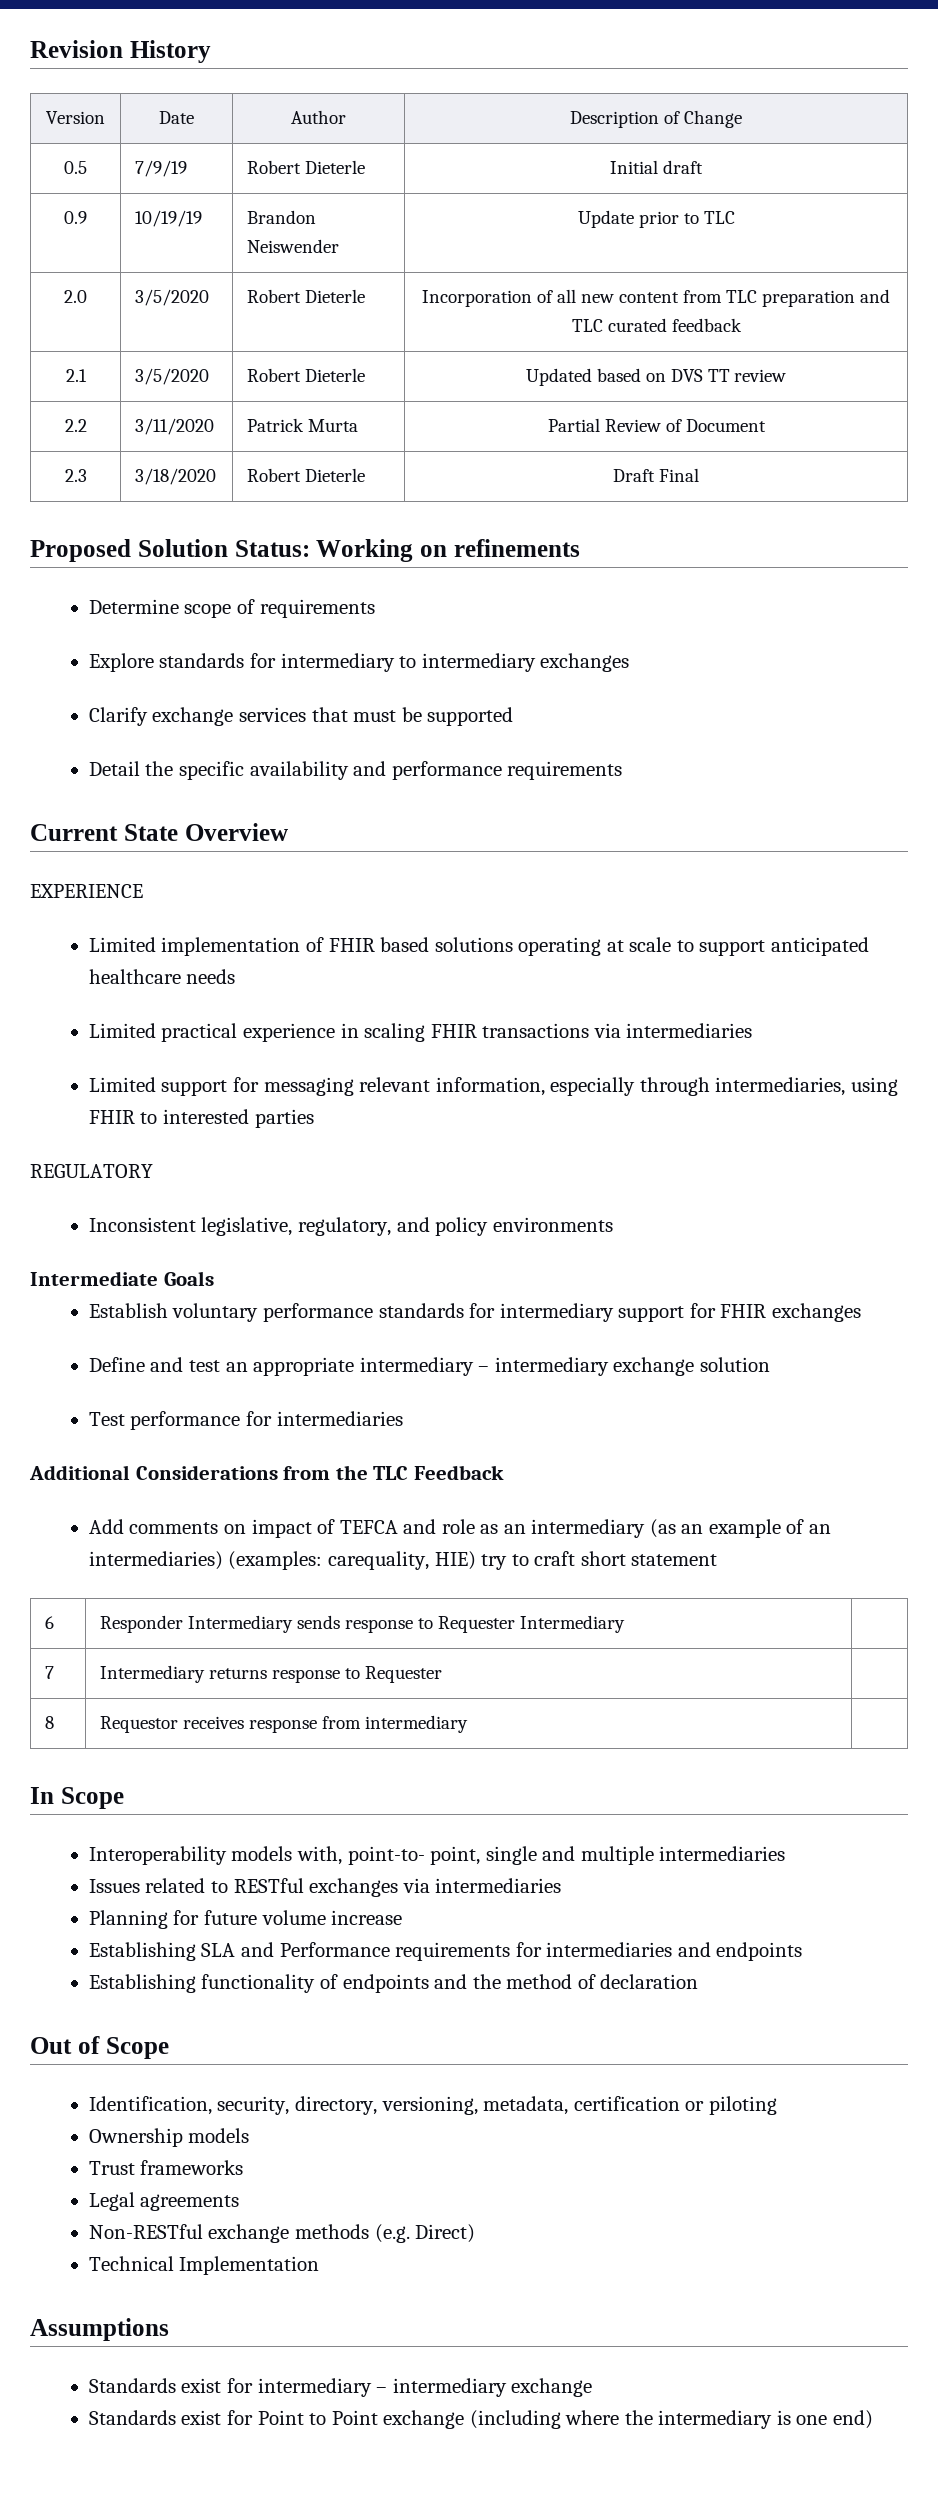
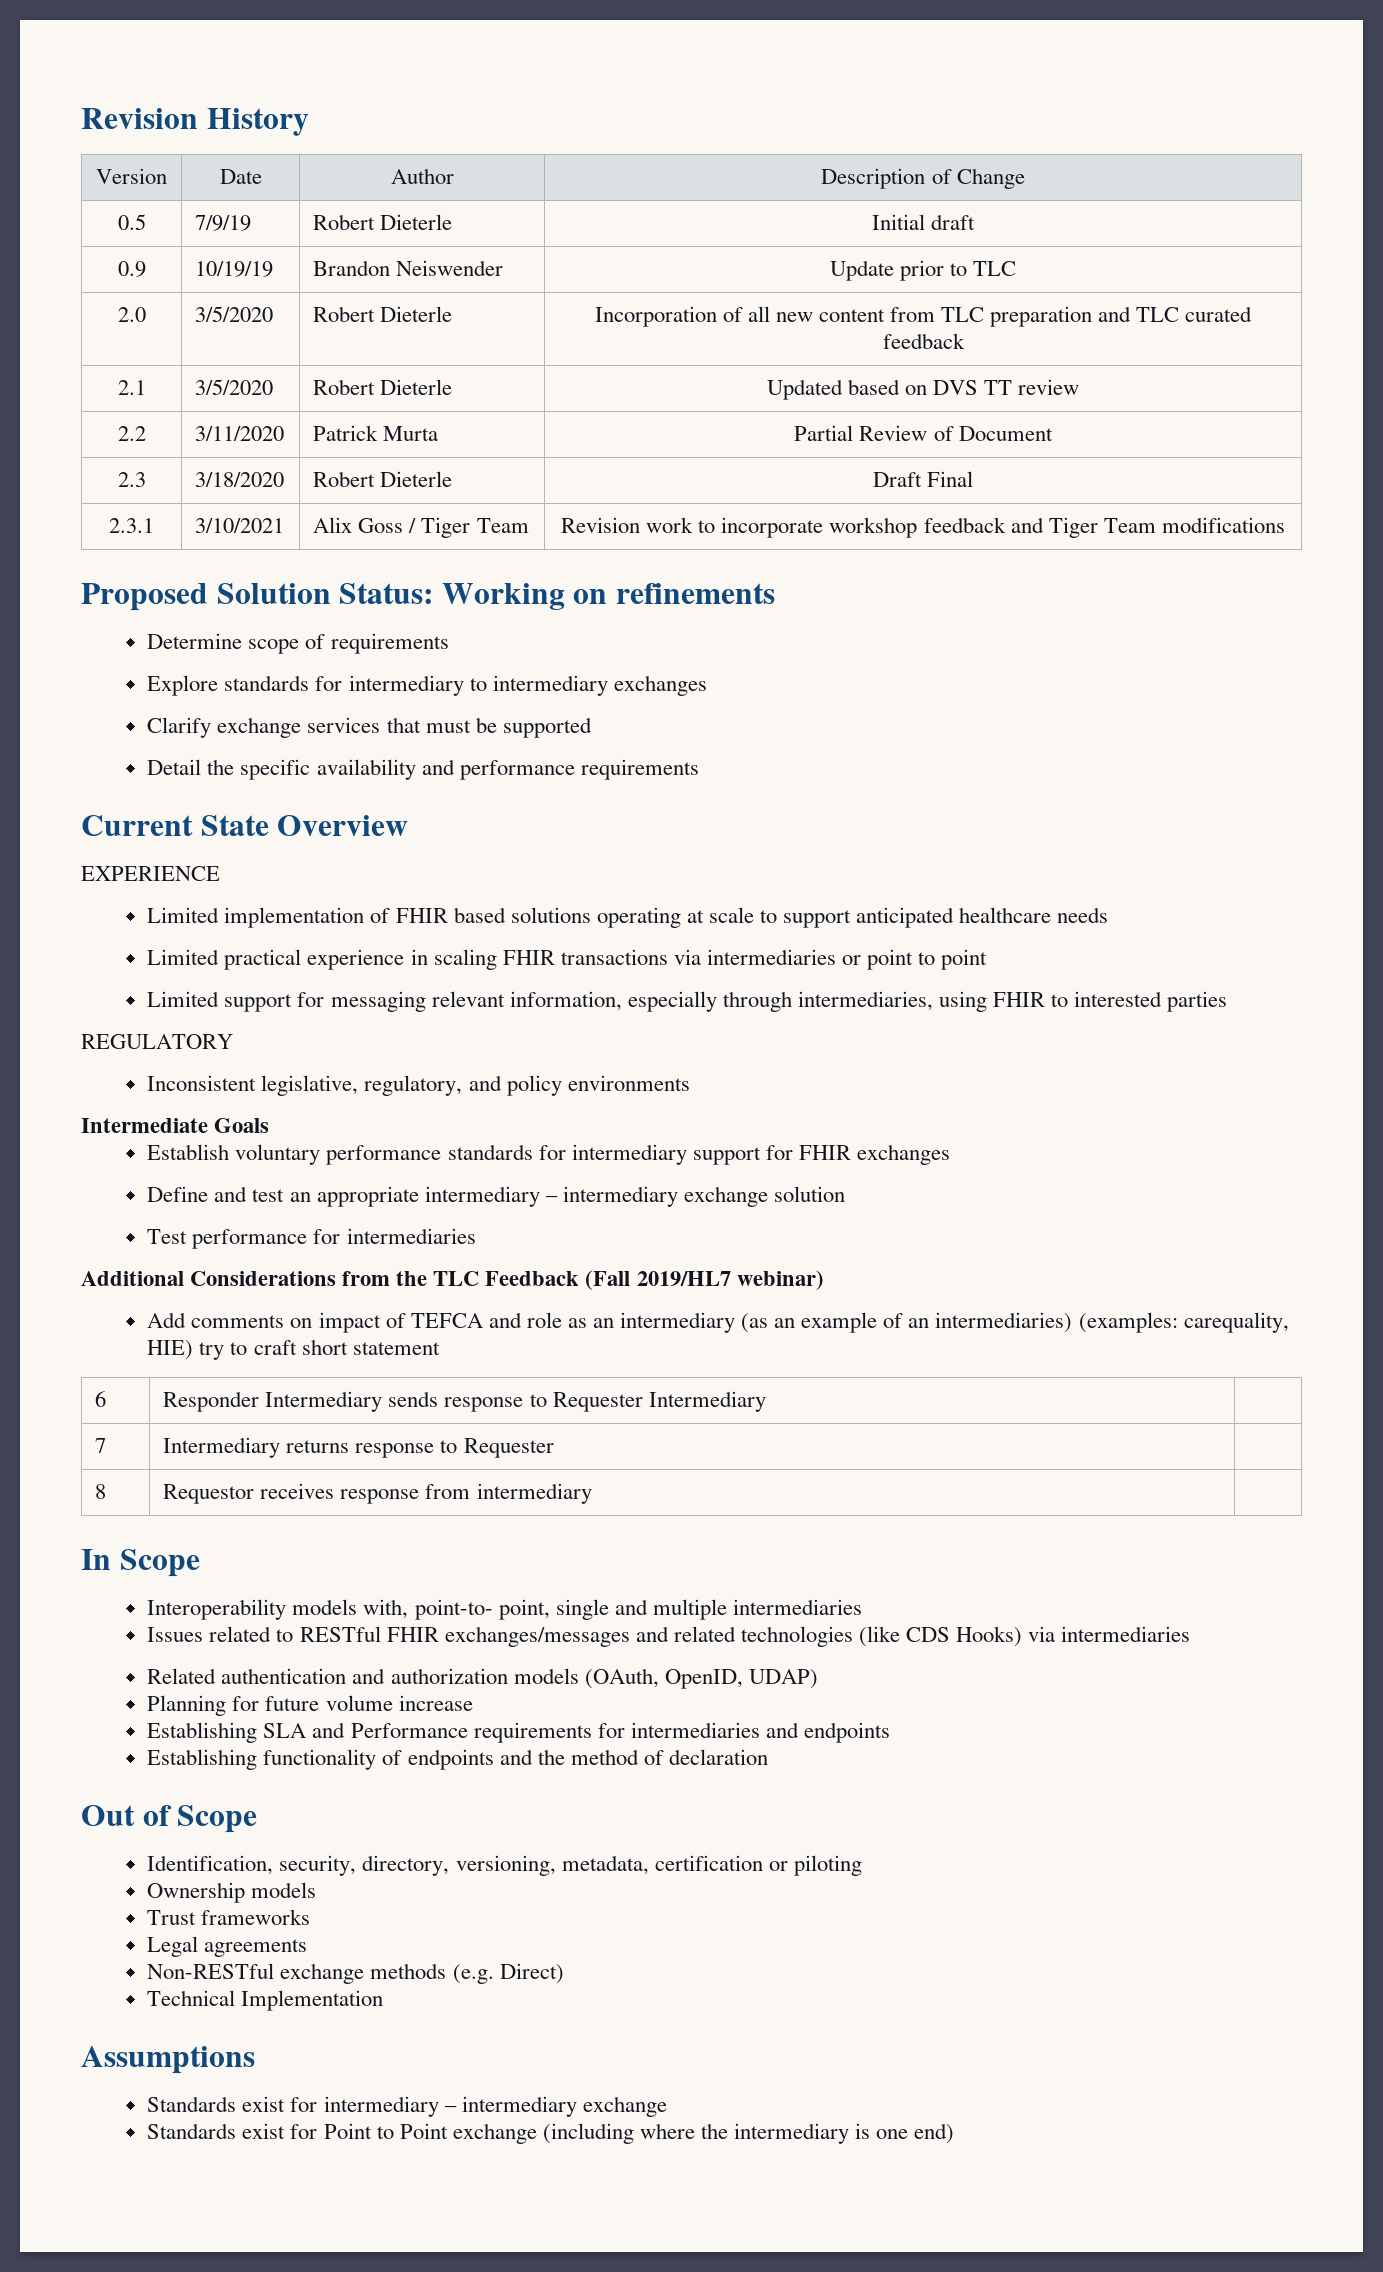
(699, 475) none -> [109,518,154,533] [195,518,285,533] [313,517,529,538] [561,517,1285,538] // 2.3.1 | 3/10/2021 | Alix Goss / Tiger Team | Revision work to incorporate workshop feedback and Tiger Team modifications
(753, 1030) none -> [841,949,988,970] or point to point
(504, 1472) none -> [585,1270,824,1290] (Fall 2019/HL7 webinar)
[309,1878,562,1897] exchanges via intermediaries -> [386,1626,1191,1647] [147,1668,818,1689] FHIR exchanges/messages and related technologies (like CDS Hooks) via intermediaries // Related authentication and authorization models (OAuth, OpenID, UDAP)

